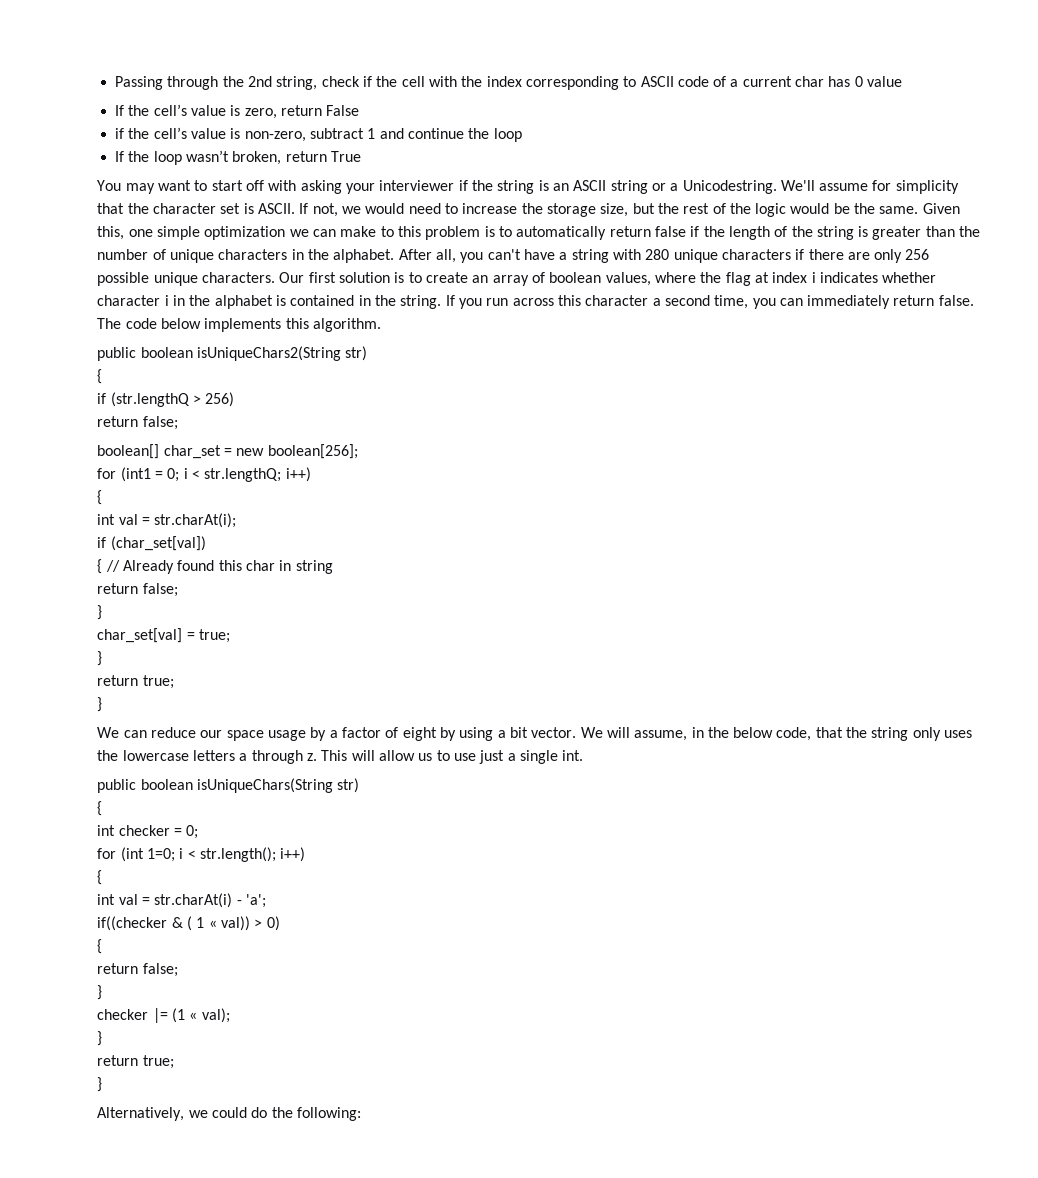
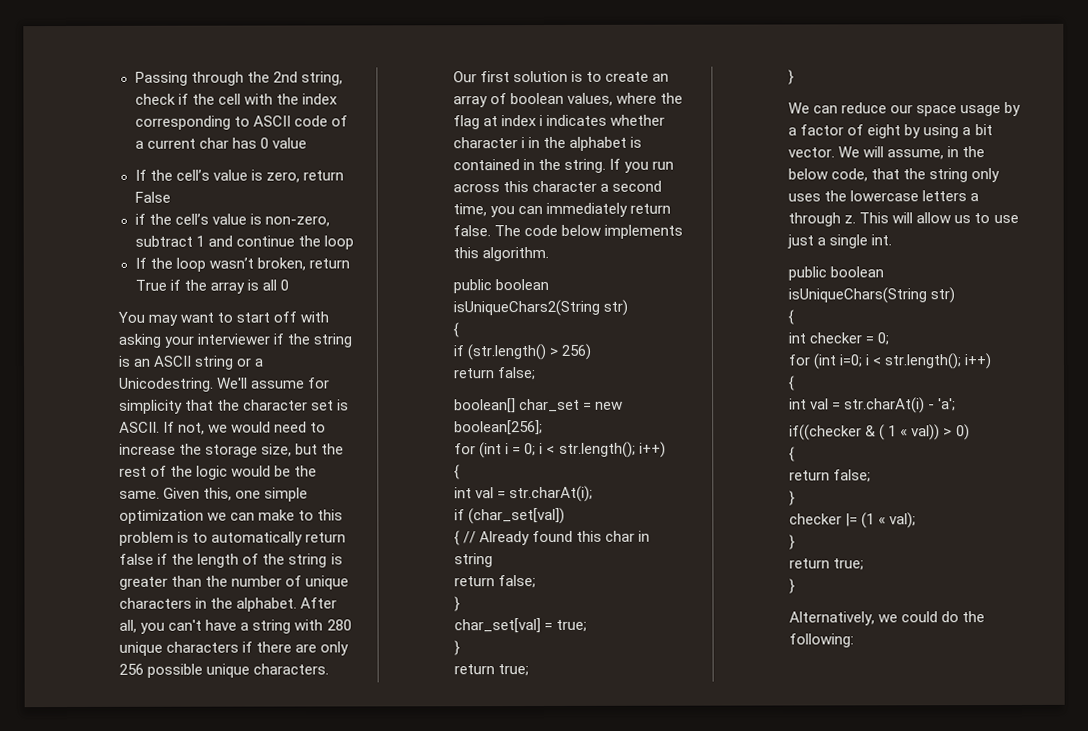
(361, 156) none -> [169,279,289,294] if the array is all 0
[110,392,190,407] (str.lengthQ -> [467,343,547,361] (str.length()
[120,467,151,482] (int1 -> [479,442,510,459] (int i
[204,468,282,482] str.lengthQ; -> [558,441,636,458] str.length();
[147,848,176,862] 1=0; -> [839,354,864,368] i=0;

